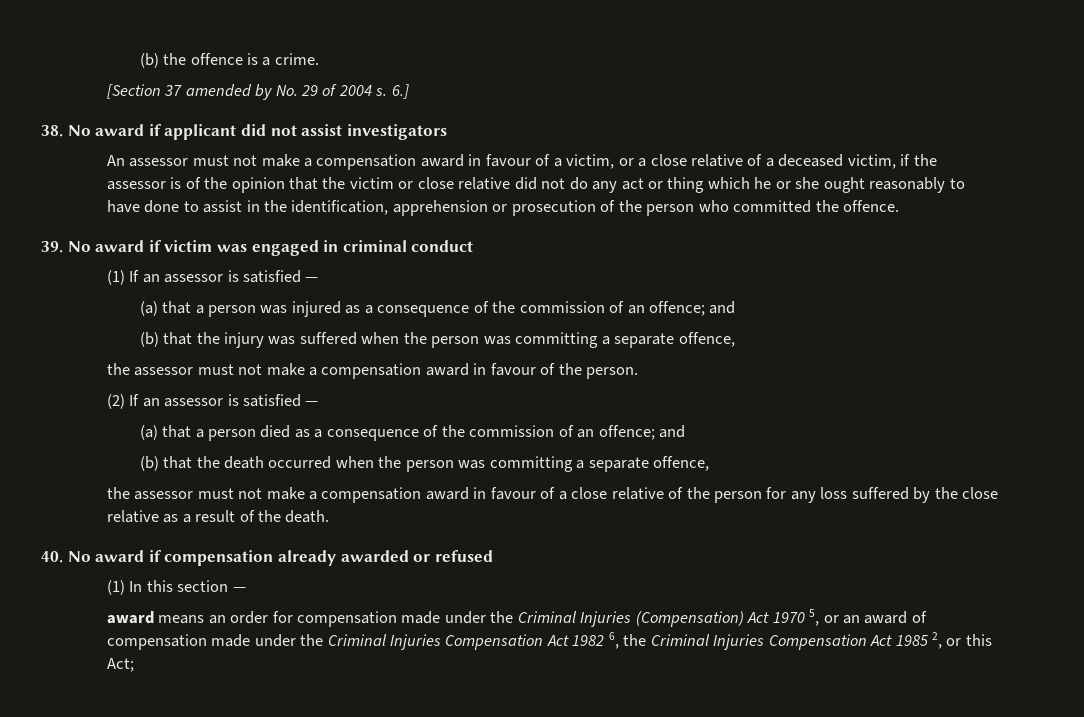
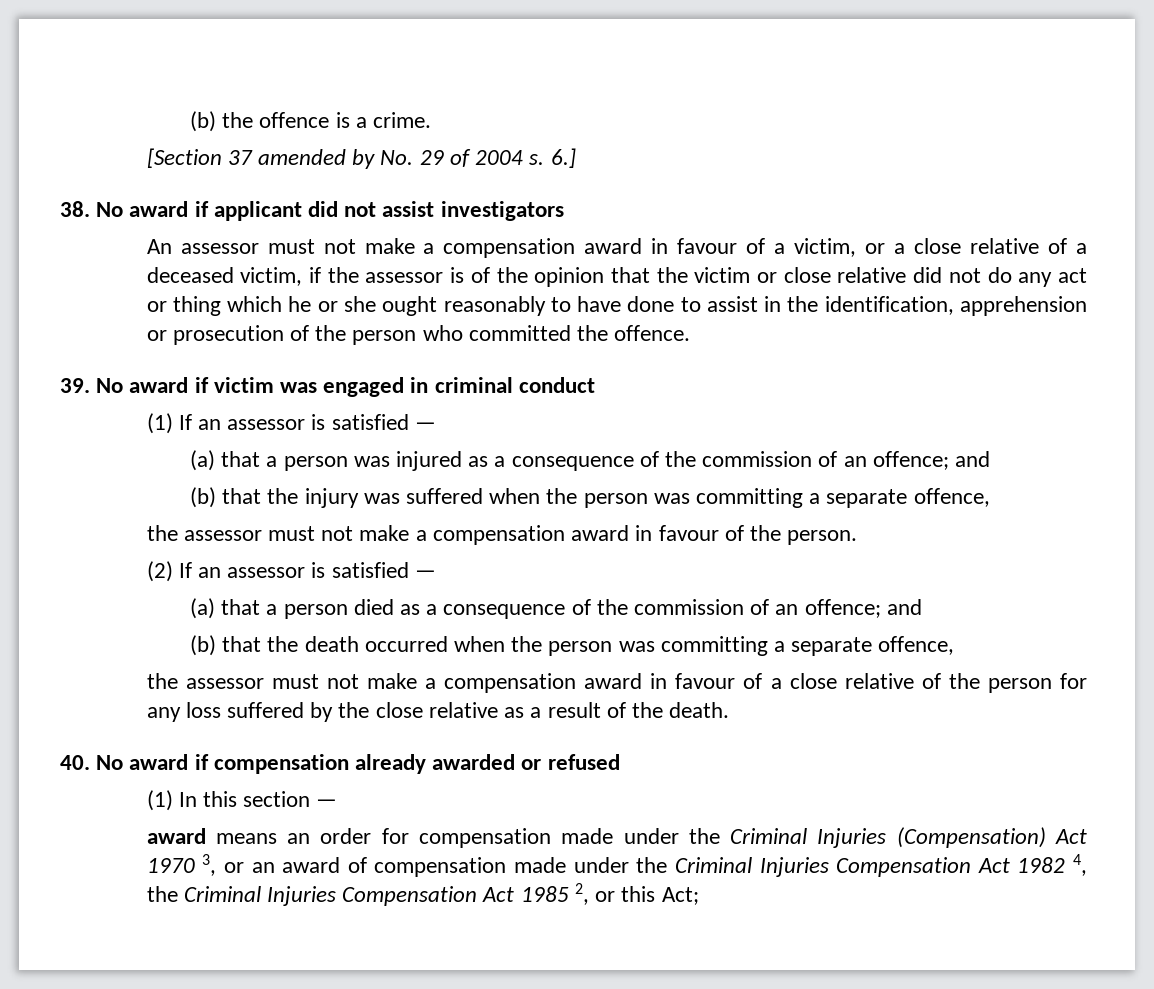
[809,609,820,626] 5, -> [202,854,217,876] 3,
[608,632,619,649] 6, -> [1073,854,1087,876] 4,

